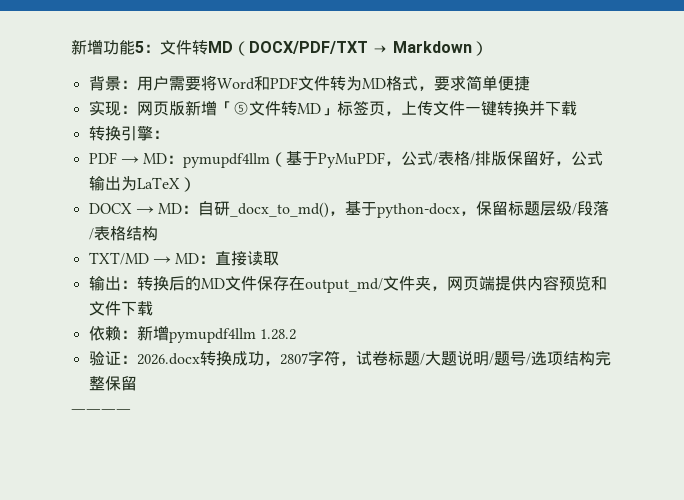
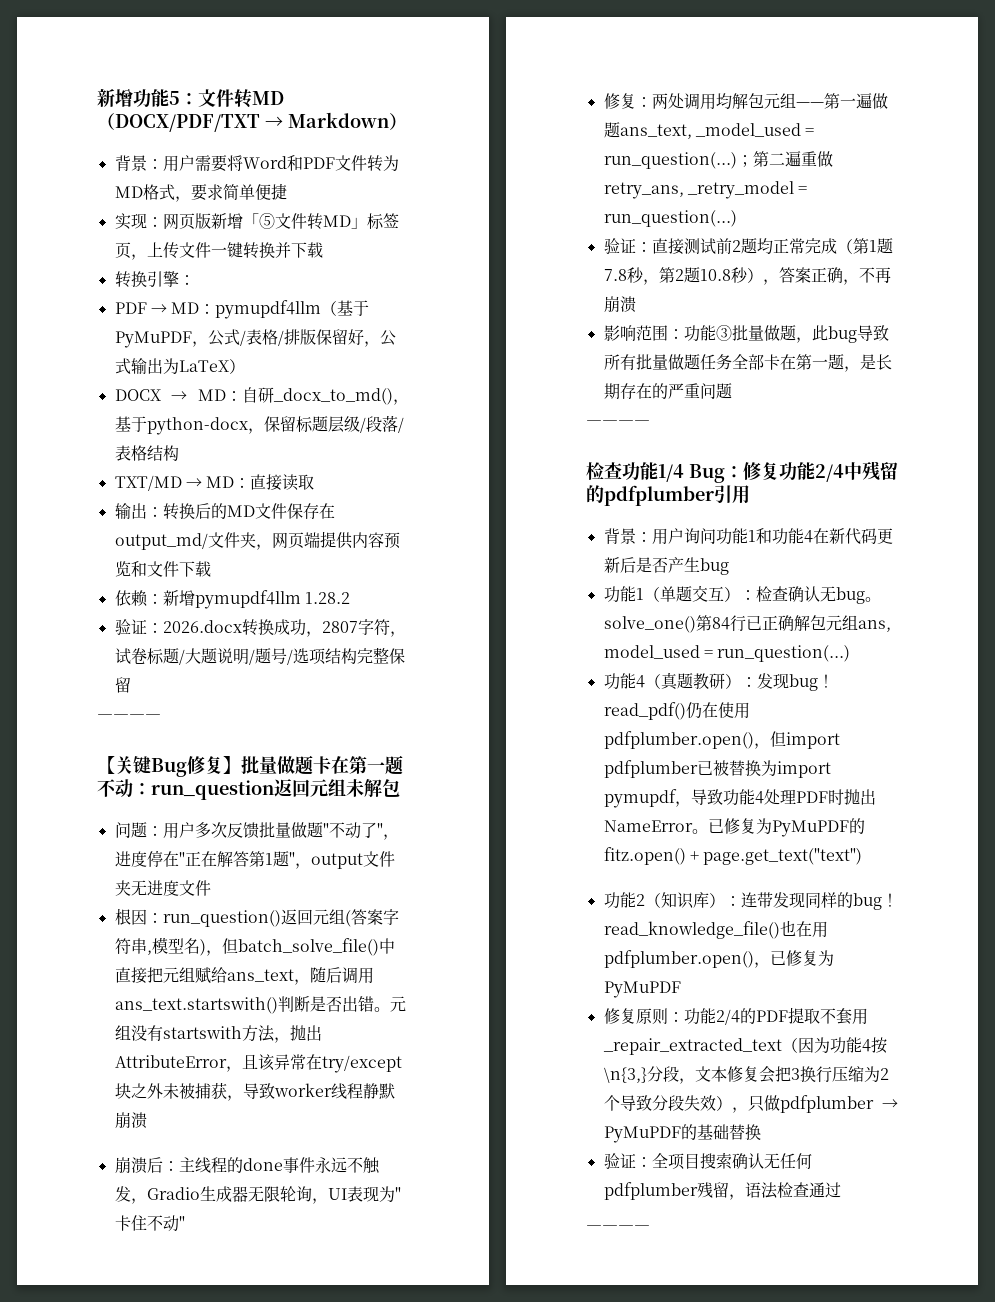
(131, 411) none -> [97,755,403,777] [97,779,400,800] [114,822,399,840] [114,850,395,869] [114,880,211,896] [114,908,399,927] [114,937,395,956] [114,967,374,985] [114,996,406,1014] [114,1025,322,1043] [114,1054,402,1073] [114,1082,395,1101] [114,1112,147,1129] [114,1157,380,1174] [114,1186,401,1204] [114,1215,185,1232] [603,93,888,110] [603,122,815,139] [603,151,833,169] [603,181,808,199] [603,210,737,227] [603,238,893,255] [603,267,891,285] [603,296,636,313] [603,325,889,343] [603,354,892,372] [603,383,732,399] [586,420,650,426] [586,461,898,483] [586,485,750,506] [603,528,893,545] [603,557,729,575] [603,585,881,604] [603,615,891,633] [603,645,851,662] [603,672,834,691] [603,702,750,720] [603,731,840,749] [603,760,831,778] [603,789,876,808] [603,818,865,837] [603,847,863,865] [603,892,898,910] [603,920,828,939] [603,950,834,968] [603,981,681,998] [603,1007,868,1025] [602,1037,887,1055] [603,1066,889,1084] [603,1095,898,1113] [603,1124,761,1143] [603,1152,812,1170] [603,1182,841,1200] [586,1225,650,1231] // 【关键Bug修复】批量做题卡在第一题不动：run_question返回元组未解包 // 问题：用户多次反馈批量做题"不动了"，进度停在"正在解答第1题"，output文件夹无进度文件 // 根因：run_question()返回元组(答案字符串,模型名)，但batch_solve_file()中直接把元组赋给ans_text，随后调用ans_text.startswith()判断是否出错。元组没有startswith方法，抛出AttributeError，且该异常在try/except块之外未被捕获，导致worker线程静默崩溃 // 崩溃后：主线程的done事件永远不触发，Gradio生成器无限轮询，UI表现为"卡住不动" // 修复：两处调用均解包元组——第一遍做题ans_text, _model_used = run_question(...)；第二遍重做retry_ans, _retry_model = run_question(...) // 验证：直接测试前2题均正常完成（第1题7.8秒，第2题10.8秒），答案正确，不再崩溃 // 影响范围：功能③批量做题，此bug导致所有批量做题任务全部卡在第一题，是长期存在的严重问题 // ―――― // 检查功能1/4 Bug：修复功能2/4中残留的pdfplumber引用 // 背景：用户询问功能1和功能4在新代码更新后是否产生bug // 功能1（单题交互）：检查确认无bug。solve_one()第84行已正确解包元组ans, model_used = run_question(...) // 功能4（真题教研）：发现bug！read_pdf()仍在使用pdfplumber.open()，但import pdfplumber已被替换为import pymupdf，导致功能4处理PDF时抛出NameError。已修复为PyMuPDF的fitz.open() + page.get_text("text") // 功能2（知识库）：连带发现同样的bug！read_knowledge_file()也在用pdfplumber.open()，已修复为PyMuPDF // 修复原则：功能2/4的PDF提取不套用_repair_extracted_text（因为功能4按\n{3,}分段，文本修复会把3换行压缩为2个导致分段失效），只做pdfplumber → PyMuPDF的基础替换 // 验证：全项目搜索确认无任何pdfplumber残留，语法检查通过 // ――――

